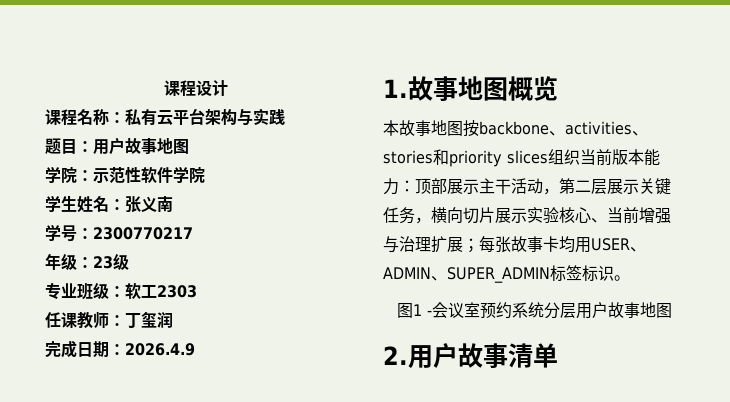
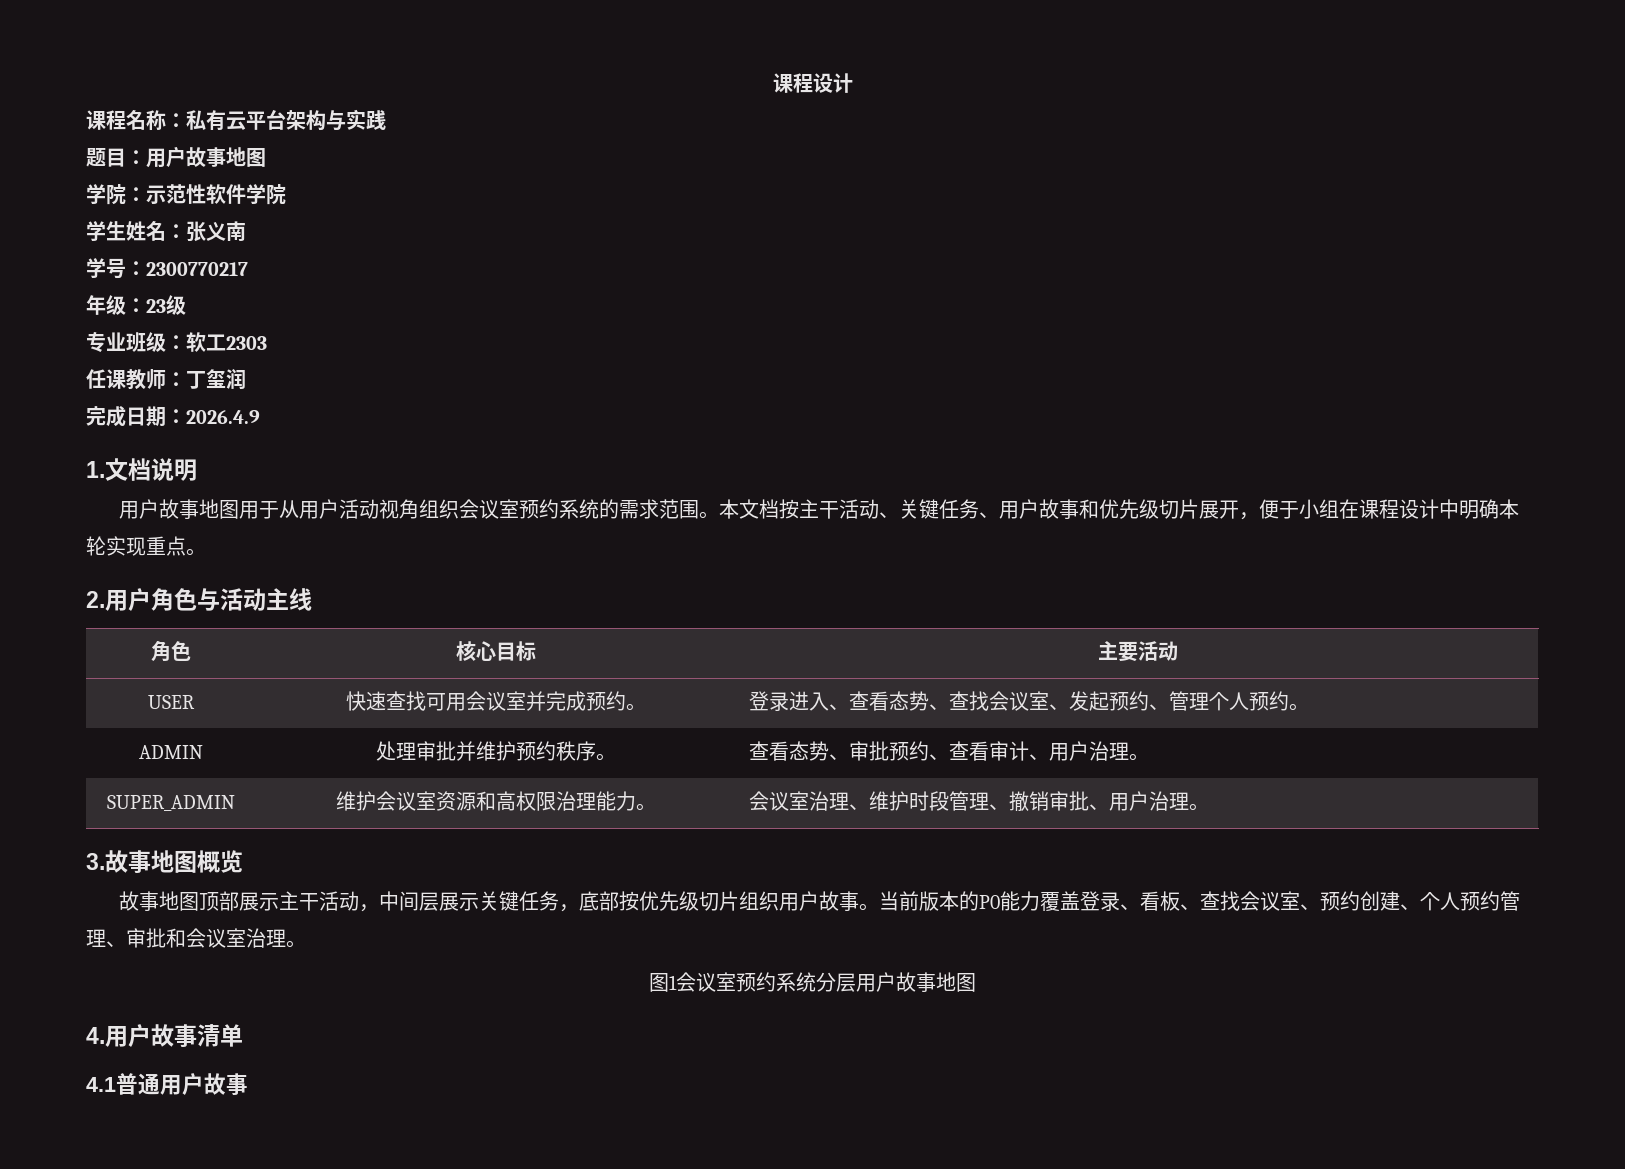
(408, 88) none -> [105,458,197,481] [119,499,1520,520] [86,536,206,556] [86,588,312,611] [150,640,191,662] [455,641,536,661] [1097,641,1178,662] [147,695,195,709] [345,691,646,711] [749,691,1310,711] [138,745,203,759] [375,741,616,761] [749,741,1150,761] [106,795,235,811] [335,791,656,811] [749,791,1210,812] [86,853,105,870] 文档说明 // 用户故事地图用于从用户活动视角组织会议室预约系统的需求范围。本文档按主干活动、关键任务、用户故事和优先级切片展开，便于小组在课程设计中明确本轮实现重点。 // 2.用户角色与活动主线 // 角色 | 核心目标 | 主要活动 // USER | 快速查找可用会议室并完成预约。 | 登录进入、查看态势、查找会议室、发起预约、管理个人预约。 // ADMIN | 处理审批并维护预约秩序。 | 查看态势、审批预约、查看审计、用户治理。 // SUPER_ADMIN | 维护会议室资源和高权限治理能力。 | 会议室治理、维护时段管理、撤销审批、用户治理。 // 3.
[383,120,648,137] [383,149,660,167] [383,178,415,195] 本故事地图按backbone、activities、stories和priority slices组织当前版本能力： -> [119,891,200,911] 故事地图
[559,178,591,194] 第二 -> [379,891,420,911] 中间
[431,207,671,224] [383,236,646,253] [383,265,614,283] 横向切片展示实验核心、当前增强与治理扩展；每张故事卡均用USER、ADMIN、SUPER_ADMIN标签标识 -> [579,891,1521,911] [86,928,286,948] 底部按优先级切片组织用户故事。当前版本的P0能力覆盖登录、看板、查找会议室、预约创建、个人预约管理、审批和会议室治理
[426,310,432,316] - -> (677, 982) none
[383,346,408,365] 2. -> [86,1027,105,1044] 4.
(558, 355) none -> [86,1073,248,1095] // 4.1普通用户故事

